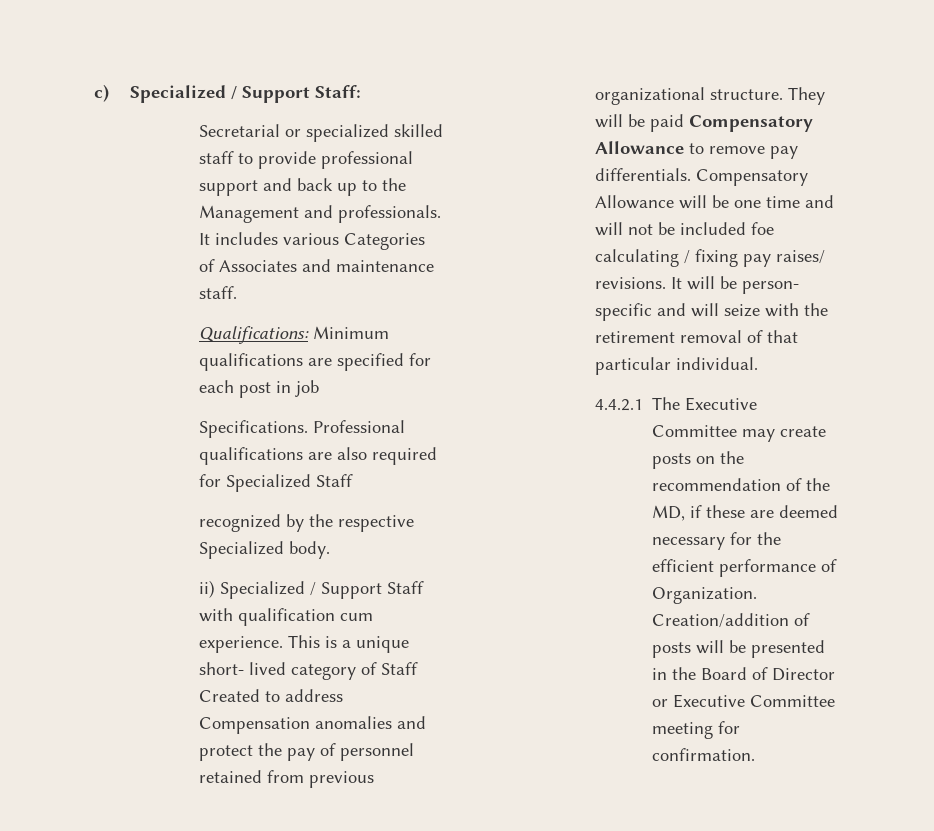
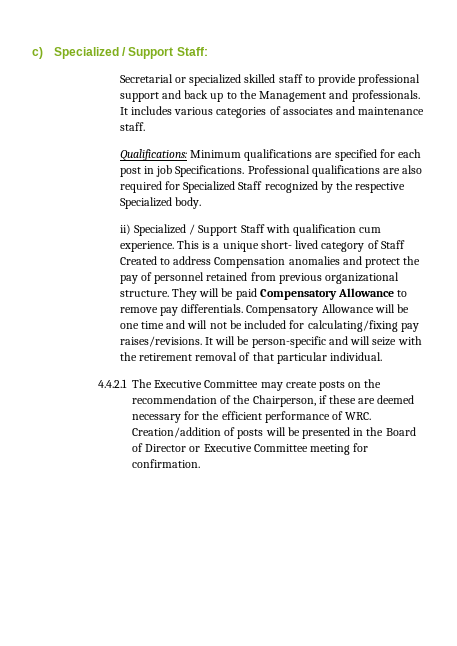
[344,233,425,250] [199,259,297,272] Categories of Associates -> [216,106,333,118] categories of associates
(319, 388) // -> (173, 171) none
(353, 480) // -> (263, 185) none
[751,222,774,235] [595,249,825,267] [595,277,666,289] foe calculating / fixing pay raises/ revisions. -> [289,320,419,332] [119,336,202,347] for calculating/fixing pay raises/revisions.
[742,281,799,294] [595,303,652,321] person- specific -> [251,336,326,348] person-specific
[652,505,686,521] MD, -> [252,395,316,407] Chairperson,
[652,587,758,604] Organization. -> [345,412,372,420] WRC.

